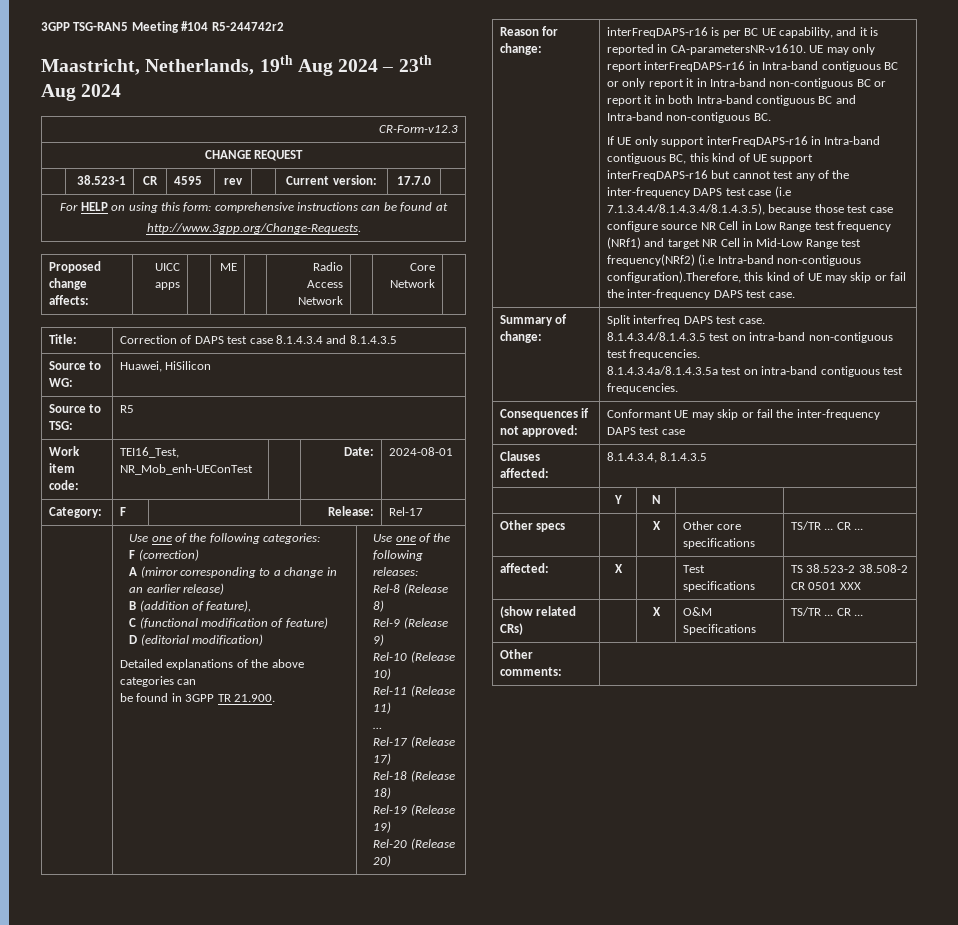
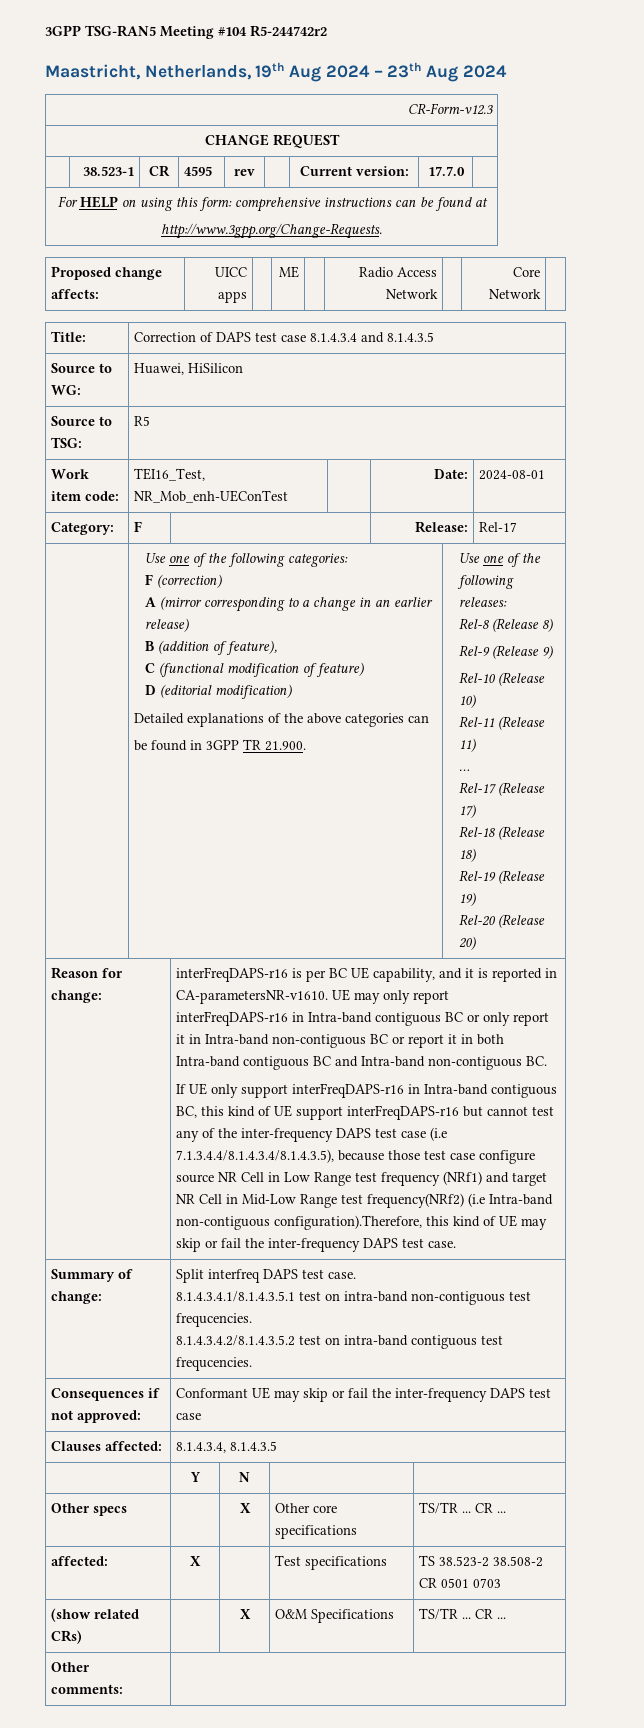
[607,332,707,341] 8.1.4.3.4/8.1.4.3.5 -> [176,1291,296,1302] 8.1.4.3.4.1/8.1.4.3.5.1
[607,366,719,375] 8.1.4.3.4a/8.1.4.3.5a -> [176,1335,296,1346] 8.1.4.3.4.2/8.1.4.3.5.2
[839,582,861,590] XXX -> [473,1578,502,1588] 0703

